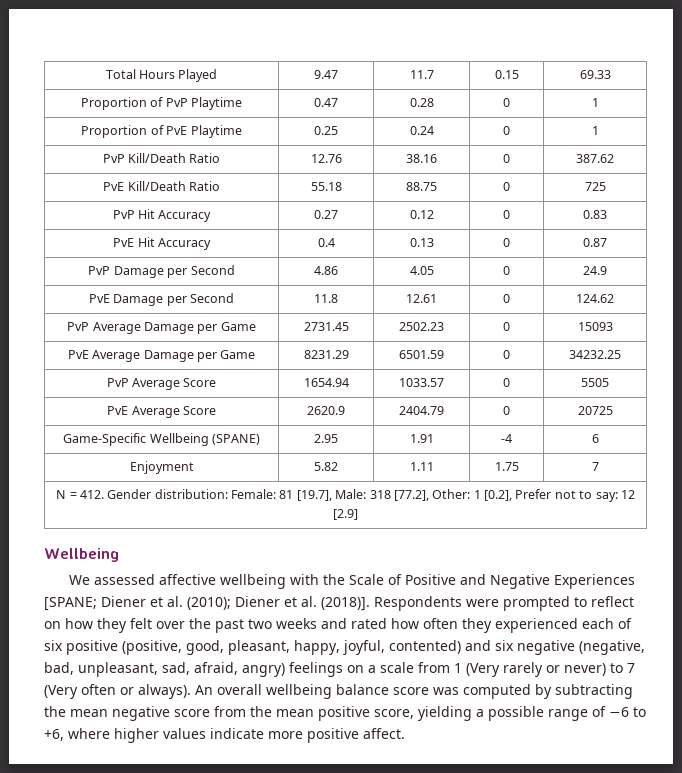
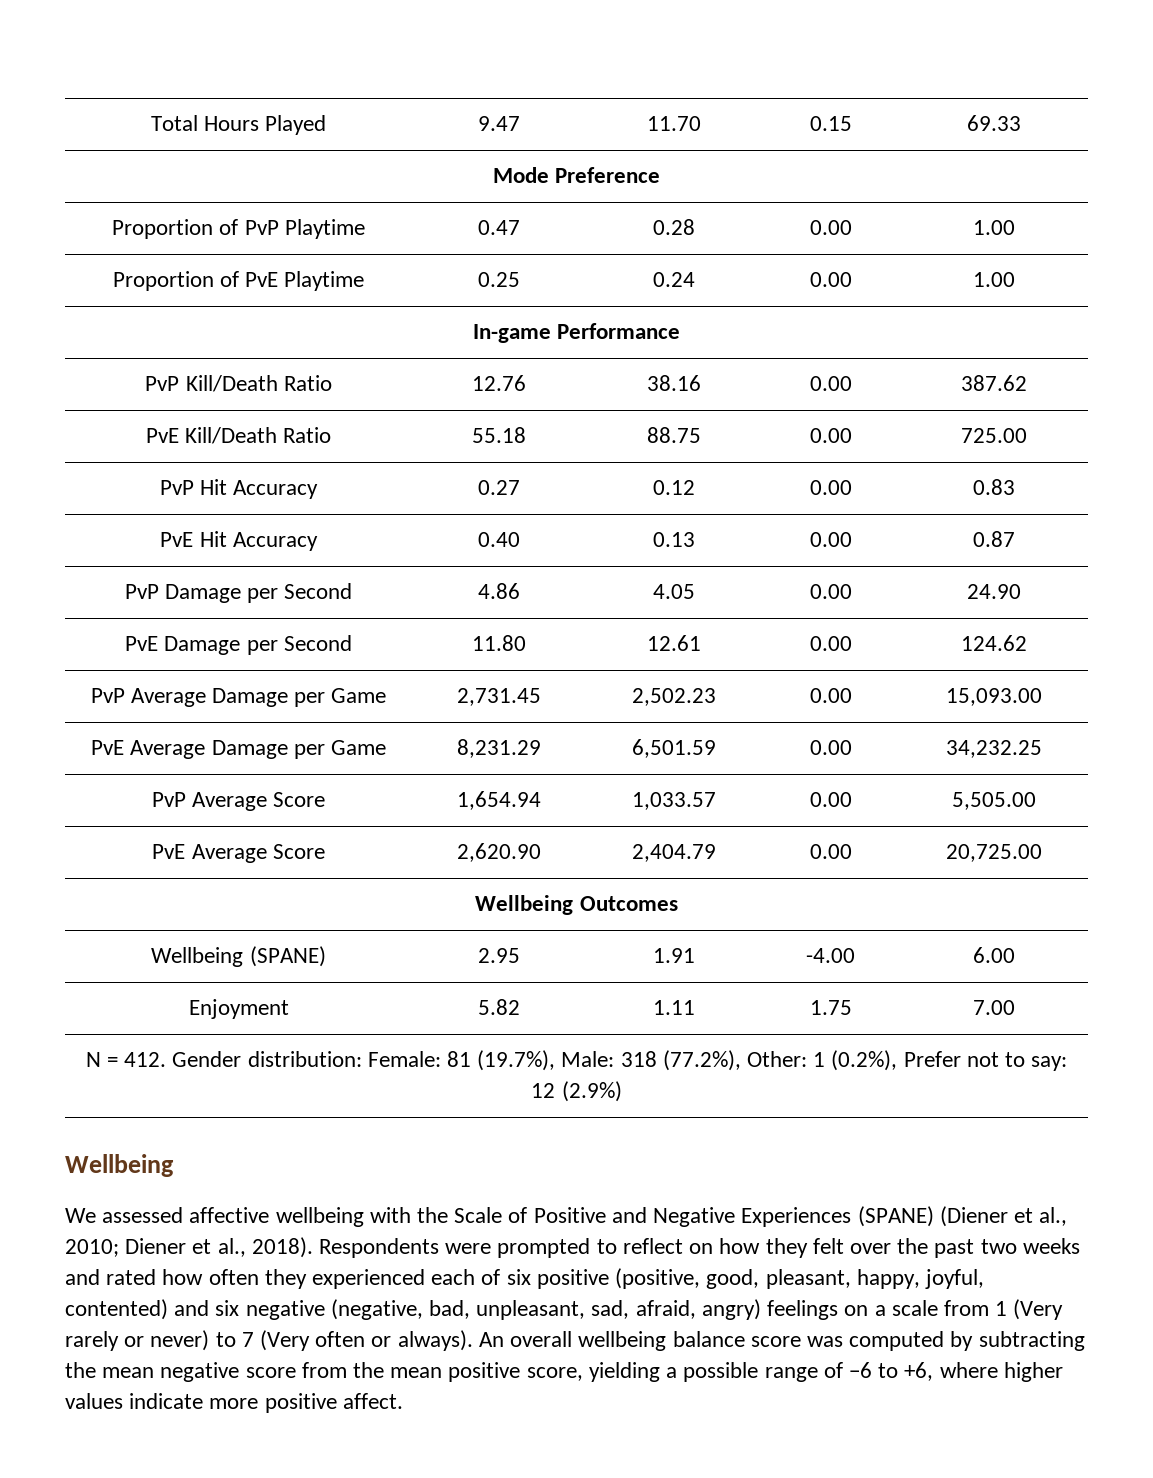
[409,70,434,79] 11.7 -> [646,116,701,131] 11.70
(611, 74) none -> [492,167,661,183] // Mode Preference
[503,98,511,107] [591,98,599,107] 0 | 1 -> [809,220,852,235] [973,220,1015,235] 0.00 | 1.00
[503,126,511,135] [591,126,599,135] 0 | 1 -> [809,272,852,287] [973,272,1015,287] [472,323,681,343] 0.00 | 1.00 // In-game Performance
[503,154,511,163] 0 -> [809,376,852,391] 0.00
[503,182,511,191] [584,182,606,191] 0 | 725 -> [809,428,852,443] [961,428,1027,443] 0.00 | 725.00
[503,210,511,219] 0 -> [809,480,852,495] 0.00
[317,238,335,247] 0.4 -> [478,532,520,547] 0.40
[503,238,511,247] 0 -> [809,532,852,547] 0.00
[503,266,511,275] [583,266,607,275] 0 | 24.9 -> [809,584,852,599] [967,584,1021,599] 0.00 | 24.90
[314,294,339,303] 11.8 -> [472,635,526,651] 11.80
[503,294,511,303] 0 -> [809,636,852,651] 0.00
[303,322,349,331] [399,322,445,331] [503,322,511,331] [577,322,613,331] 2731.45 | 2502.23 | 0 | 15093 -> [457,688,541,706] [631,688,716,706] [809,688,852,703] [946,688,1042,706] 2,731.45 | 2,502.23 | 0.00 | 15,093.00
[303,350,349,359] [399,350,445,359] [503,350,511,359] [569,350,621,359] 8231.29 | 6501.59 | 0 | 34232.25 -> [457,739,541,758] [631,739,716,758] [809,740,852,755] [946,740,1042,758] 8,231.29 | 6,501.59 | 0.00 | 34,232.25
[303,378,349,387] [399,378,445,387] [503,378,511,387] [581,378,609,387] 1654.94 | 1033.57 | 0 | 5505 -> [457,791,541,810] [631,792,716,810] [809,792,852,807] [952,792,1036,810] 1,654.94 | 1,033.57 | 0.00 | 5,505.00
[307,406,345,415] [399,406,445,415] [503,406,511,415] [577,406,613,415] [63,433,147,446] 2620.9 | 2404.79 | 0 | 20725 // Game-Specific -> [457,843,541,862] [631,844,716,862] [809,844,852,859] [946,844,1042,862] [475,895,678,915] 2,620.90 | 2,404.79 | 0.00 | 20,725.00 // Wellbeing Outcomes //
[501,434,512,443] [591,434,599,443] -4 | 6 -> [806,948,855,963] [973,947,1015,963] -4.00 | 6.00
[591,462,599,471] 7 -> [973,1000,1015,1015] 7.00
[296,490,332,501] [19.7], -> [477,1050,556,1071] (19.7%),
[393,490,429,501] [77.2], -> [662,1050,741,1071] (77.2%),
[484,490,512,501] [0.2], -> [831,1050,898,1071] (0.2%),
[333,509,358,520] [2.9] -> [561,1081,622,1102] (2.9%)
[44,596,370,611] [SPANE; Diener et al. (2010); Diener et al. (2018)]. -> [857,1206,1068,1227] [65,1237,313,1258] (SPANE) (Diener et al., 2010; Diener et al., 2018).

